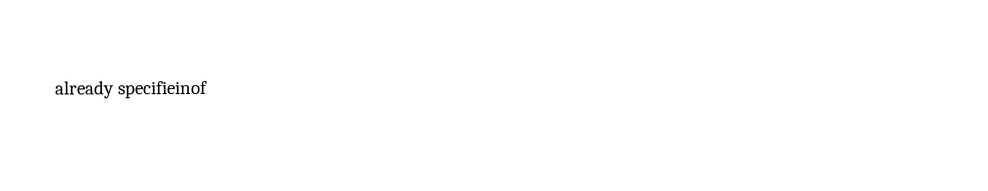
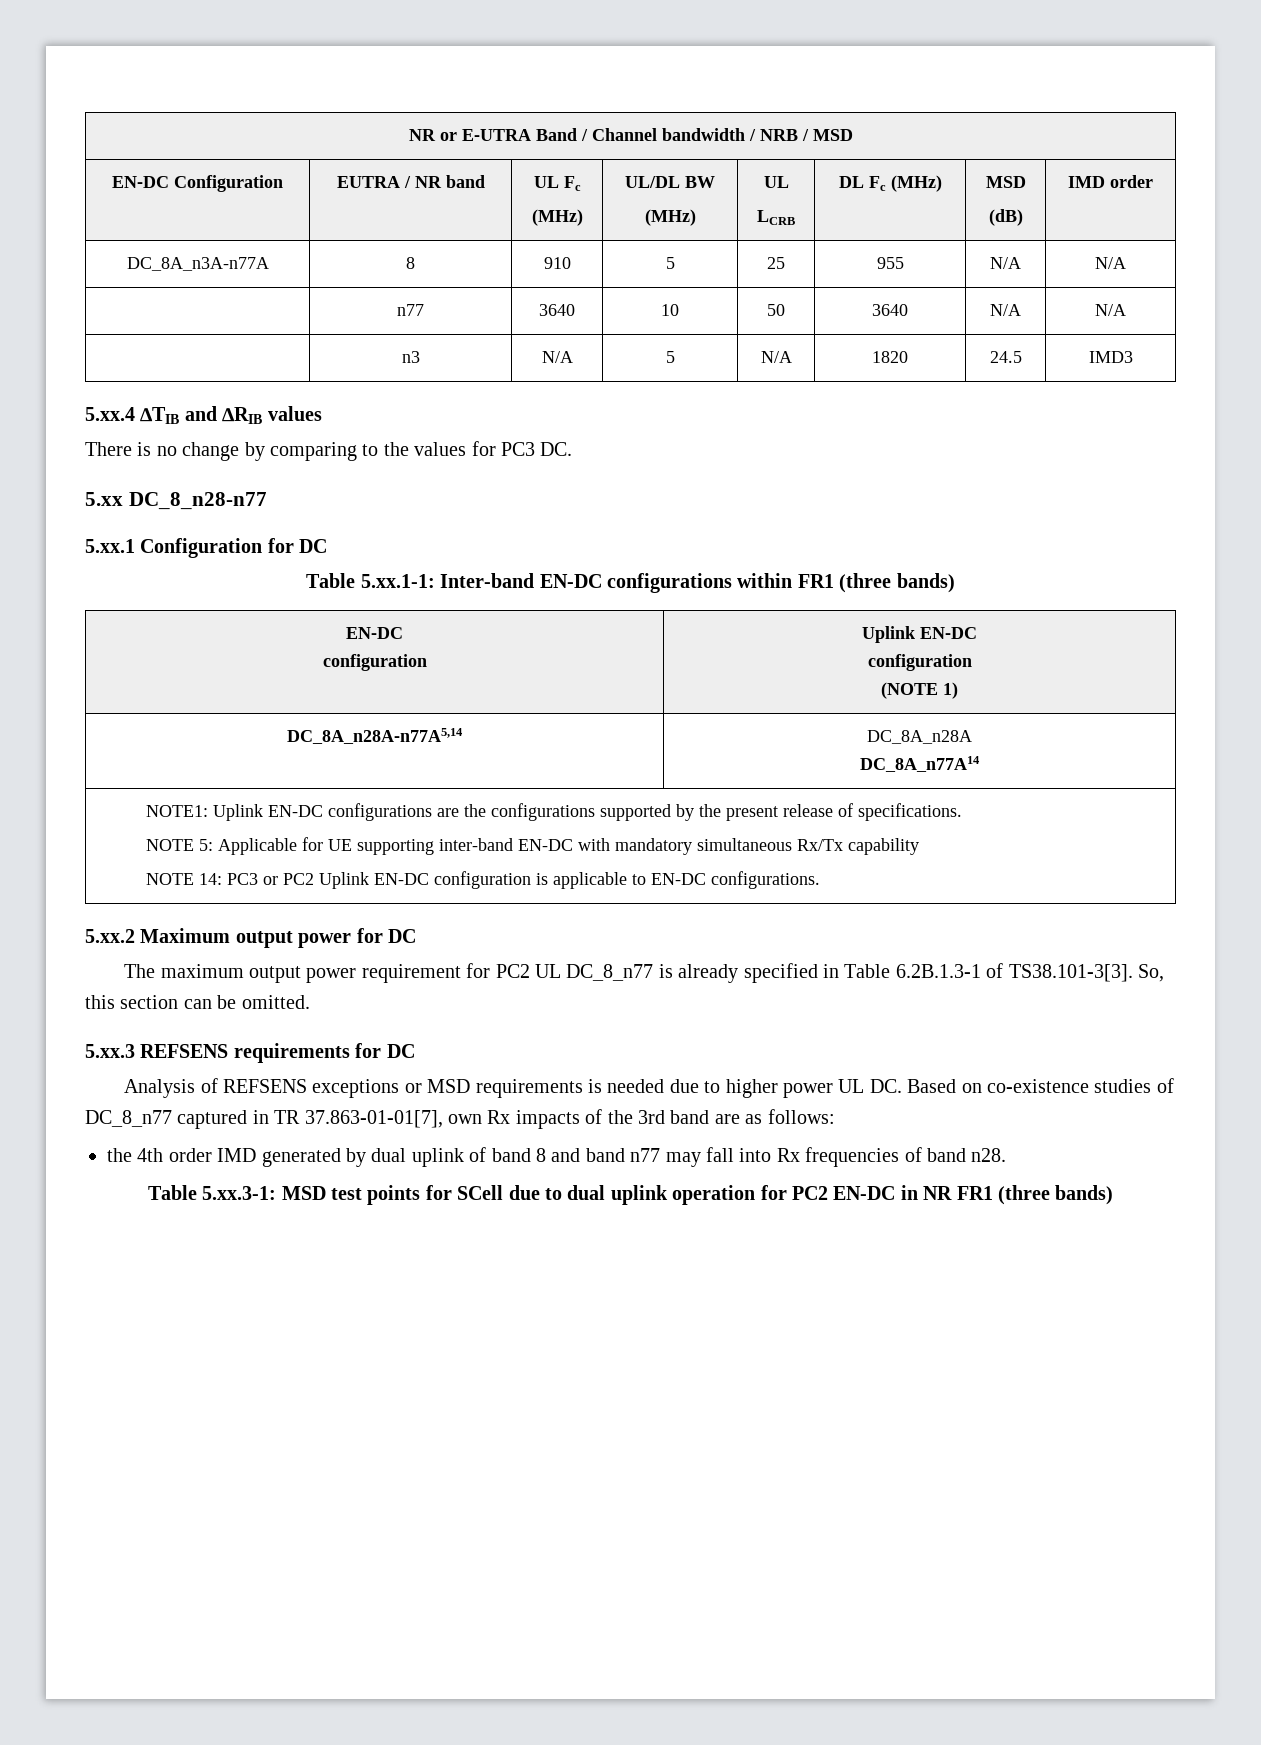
[54,80,209,99] already specifieinof -> [408,128,853,141] [112,175,283,192] [336,175,485,188] [533,176,581,191] [531,209,583,226] [625,176,715,188] [644,209,696,226] [763,176,789,188] [757,210,795,225] [838,175,942,192] [985,176,1026,188] [988,209,1023,226] [1068,175,1153,188] [126,257,269,271] [406,257,415,269] [543,257,571,269] [665,257,675,269] [767,257,785,269] [876,257,904,269] [990,257,1021,269] [1095,257,1126,269] [397,304,424,316] [539,304,575,316] [661,304,679,316] [767,304,785,316] [872,304,908,316] [990,304,1021,316] [1095,304,1126,316] [401,351,420,363] [541,351,573,363] [665,351,675,363] [760,351,792,363] [872,351,908,363] [989,351,1022,363] [1088,351,1133,363] [85,406,322,424] [85,441,573,461] [85,492,267,510] [85,538,328,558] [306,573,955,593] [346,627,403,639] [322,654,427,671] [862,626,977,643] [867,654,972,671] [881,682,958,699] [287,728,463,744] [867,730,972,744] [860,756,980,772] [146,803,963,821] [146,837,920,855] [146,871,821,889] [85,928,416,948] [124,963,1165,983] [85,995,310,1009] [85,1043,415,1063] [124,1078,1174,1098] [85,1109,835,1129] [107,1147,1007,1167] [147,1185,1114,1205] NR or E-UTRA Band / Channel bandwidth / NRB / MSD // EN-DC Configuration | EUTRA / NR band | UL Fc // (MHz) | UL/DL BW // (MHz) | UL // LCRB | DL Fc (MHz) | MSD // (dB) | IMD order // DC_8A_n3A-n77A | 8 | 910 | 5 | 25 | 955 | N/A | N/A // | n77 | 3640 | 10 | 50 | 3640 | N/A | N/A // | n3 | N/A | 5 | N/A | 1820 | 24.5 | IMD3 // 5.xx.4 ∆TIB and ∆RIB values // There is no change by comparing to the values for PC3 DC. // 5.xx DC_8_n28-n77 // 5.xx.1 Configuration for DC // Table 5.xx.1-1: Inter-band EN-DC configurations within FR1 (three bands) // EN-DC // configuration | Uplink EN-DC // configuration // (NOTE 1) // DC_8A_n28A-n77A5,14 | DC_8A_n28A // DC_8A_n77A14 // NOTE1: Uplink EN-DC configurations are the configurations supported by the present release of specifications. // NOTE 5: Applicable for UE supporting inter-band EN-DC with mandatory simultaneous Rx/Tx capability // NOTE 14: PC3 or PC2 Uplink EN-DC configuration is applicable to EN-DC configurations. // 5.xx.2 Maximum output power for DC // The maximum output power requirement for PC2 UL DC_8_n77 is already specified in Table 6.2B.1.3-1 of TS38.101-3[3]. So, this section can be omitted. // 5.xx.3 REFSENS requirements for DC // Analysis of REFSENS exceptions or MSD requirements is needed due to higher power UL DC. Based on co-existence studies of DC_8_n77 captured in TR 37.863-01-01[7], own Rx impacts of the 3rd band are as follows: // the 4th order IMD generated by dual uplink of band 8 and band n77 may fall into Rx frequencies of band n28. // Table 5.xx.3-1: MSD test points for SCell due to dual uplink operation for PC2 EN-DC in NR FR1 (three bands)

